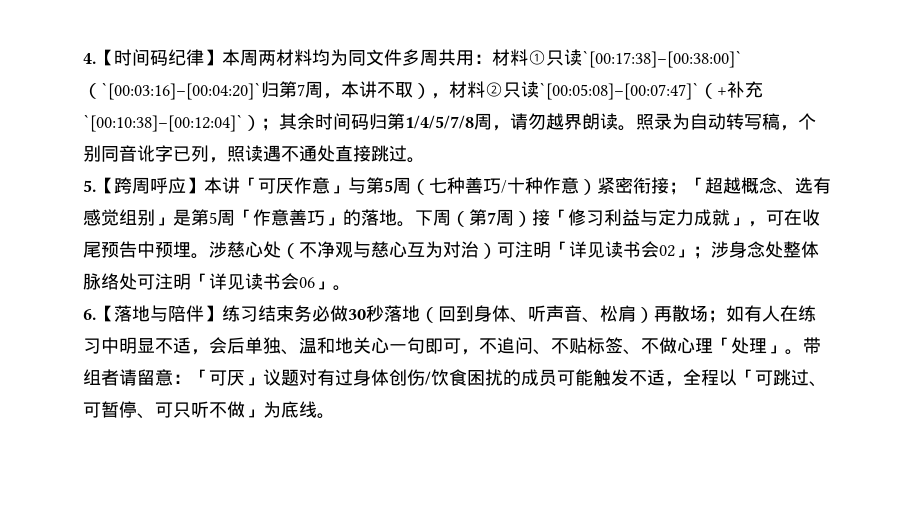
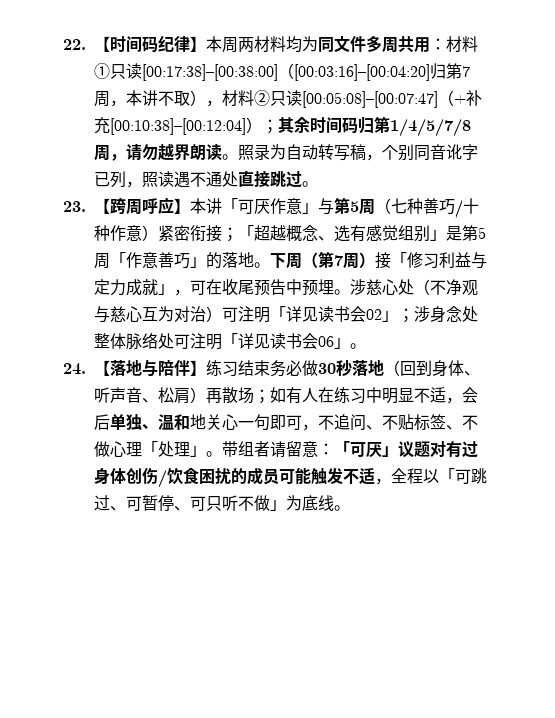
[83,53,96,64] 4. -> [63,39,86,50] 22.
[582,50,742,68] [83,82,261,100] `[00:17:38]–[00:38:00]`（`[00:03:16]–[00:04:20]` -> [142,63,430,81] [00:17:38]–[00:38:00]（[00:03:16]–[00:04:20]
[539,82,699,100] `[00:05:08]–[00:07:47]` -> [302,91,438,108] [00:05:08]–[00:07:47]
[83,114,243,132] `[00:10:38]–[00:12:04]` -> [110,118,246,135] [00:10:38]–[00:12:04]
[83,180,96,192] 5. -> [63,201,86,212] 23.
[83,309,96,320] 6. -> [63,363,86,375] 24.

